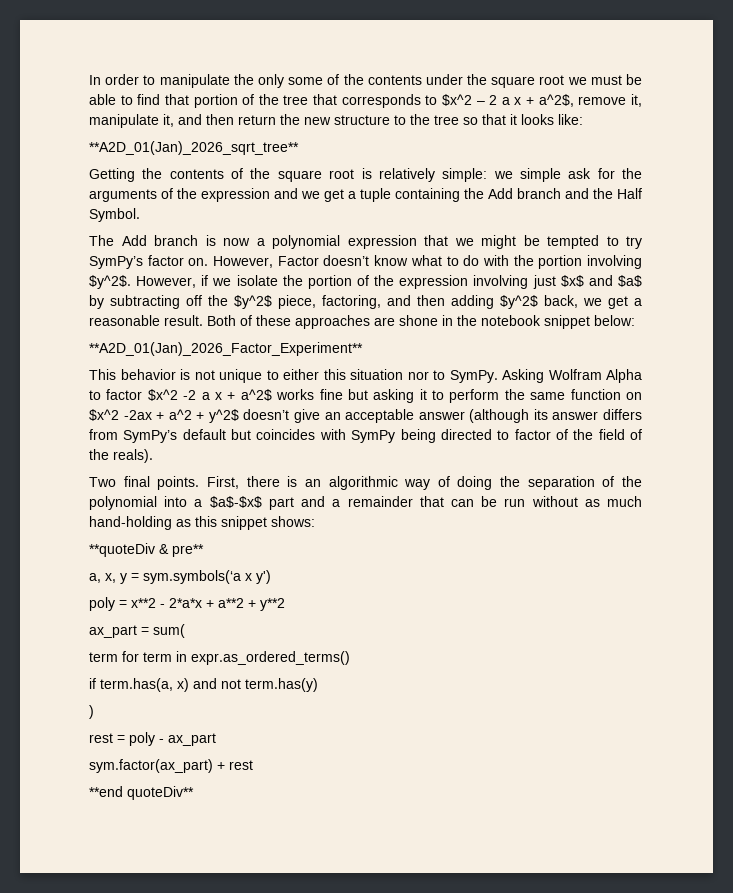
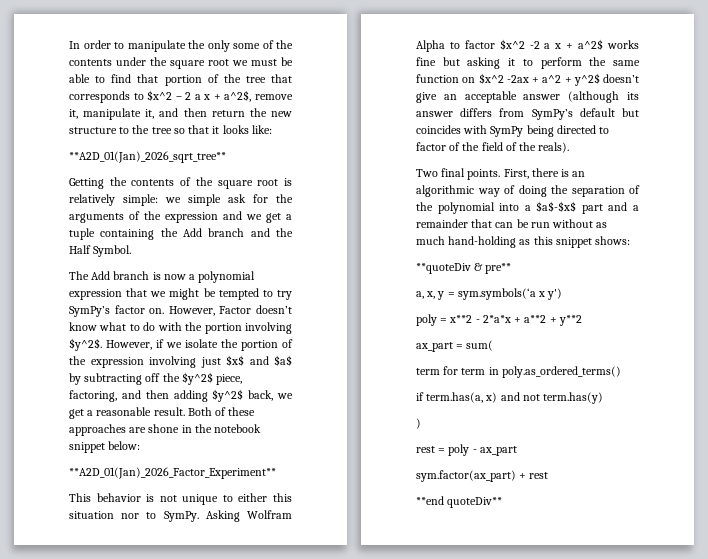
[191,651,350,665] expr.as_ordered_terms() -> [501,366,621,378] poly.as_ordered_terms()

